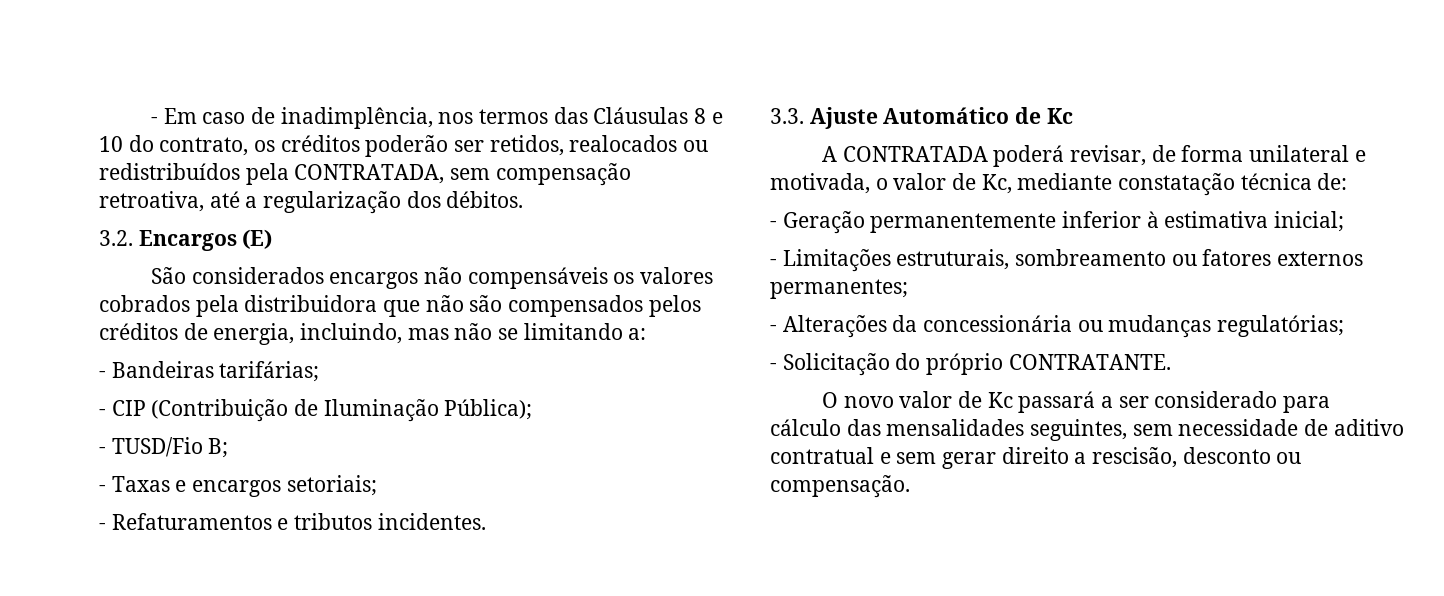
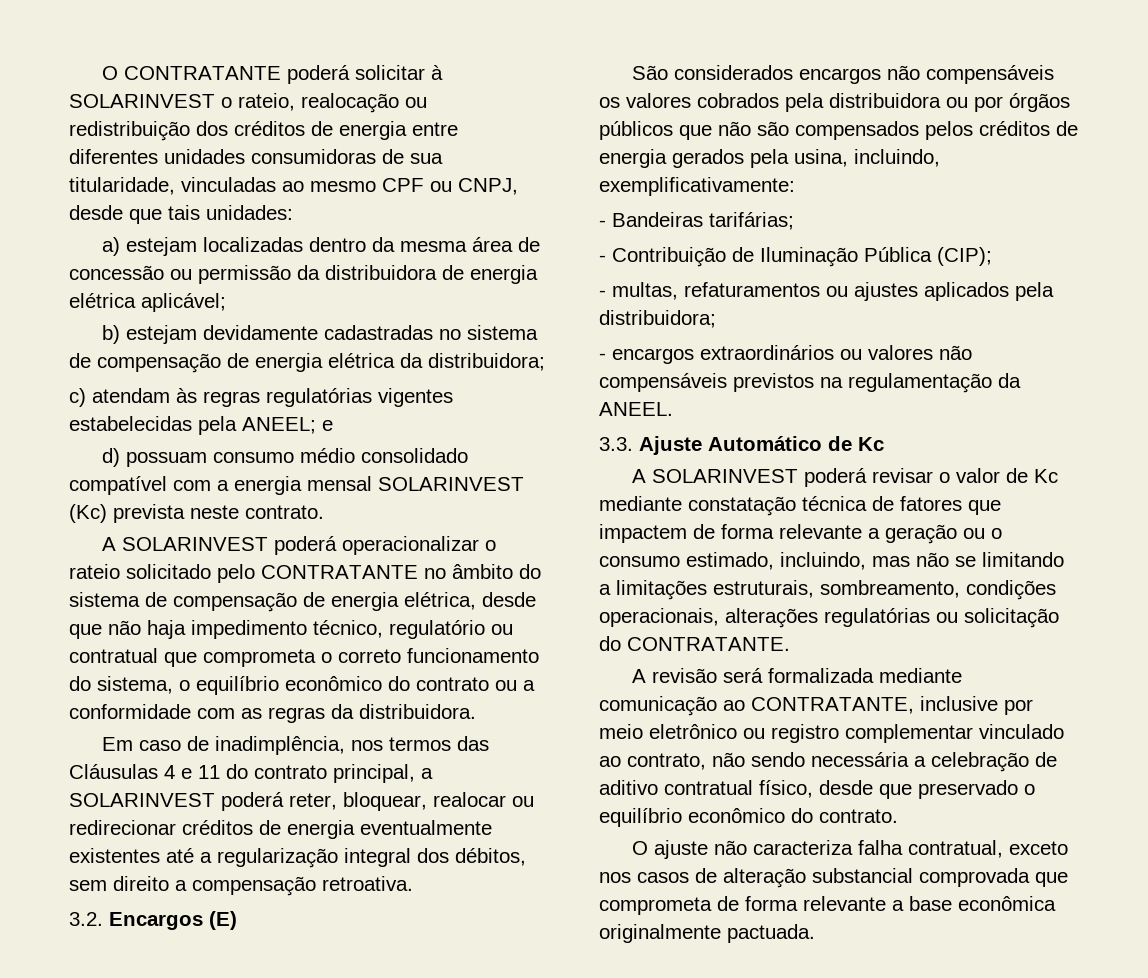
[150,117,158,124] - -> [101,65,443,84] [69,93,427,113] [69,121,458,141] [69,149,443,164] [69,177,518,195] [69,205,293,224] [101,237,540,256] [69,265,538,284] [69,293,226,312] [101,325,538,344] [69,353,545,373] [69,388,453,407] [69,416,333,435] [101,448,468,467] [69,476,524,495] [69,504,324,523] [101,536,496,555] [69,564,541,583] [69,592,536,612] [69,620,513,639] [69,648,539,667] [69,676,535,695] [69,704,476,723] O CONTRATANTE poderá solicitar à SOLARINVEST o rateio, realocação ou redistribuição dos créditos de energia entre diferentes unidades consumidoras de sua titularidade, vinculadas ao mesmo CPF ou CNPJ, desde que tais unidades: // a) estejam localizadas dentro da mesma área de concessão ou permissão da distribuidora de energia elétrica aplicável; // b) estejam devidamente cadastradas no sistema de compensação de energia elétrica da distribuidora; // c) atendam às regras regulatórias vigentes estabelecidas pela ANEEL; e // d) possuam consumo médio consolidado compatível com a energia mensal SOLARINVEST (Kc) prevista neste contrato. // A SOLARINVEST poderá operacionalizar o rateio solicitado pelo CONTRATANTE no âmbito do sistema de compensação de energia elétrica, desde que não haja impedimento técnico, regulatório ou contratual que comprometa o correto funcionamento do sistema, o equilíbrio econômico do contrato ou a conformidade com as regras da distribuidora. //
[693,108,723,124] [99,135,709,157] [99,163,631,186] [99,191,524,214] 8 e 10 do contrato, os créditos poderão ser retidos, realocados ou redistribuídos pela CONTRATADA, sem compensação retroativa, até a regularização dos débitos. -> [164,764,433,783] [69,792,534,811] [69,820,492,839] [69,848,526,868] [69,876,413,896] 4 e 11 do contrato principal, a SOLARINVEST poderá reter, bloquear, realocar ou redirecionar créditos de energia eventualmente existentes até a regularização integral dos débitos, sem direito a compensação retroativa.
(378, 303) none -> [946,93,1070,112] [599,121,673,140] ou por órgãos públicos
[213,323,647,345] [99,361,320,382] [99,399,533,422] [99,437,229,458] [99,475,377,497] [99,513,486,530] energia, incluindo, mas não se limitando a: // - Bandeiras tarifárias; // - CIP (Contribuição de Iluminação Pública); // - TUSD/Fio B; // - Taxas e encargos setoriais; // - Refaturamentos e tributos incidentes. -> [599,149,940,168] [599,177,795,196] [599,212,794,230] [599,247,992,267] [599,282,1054,301] [599,310,716,328] [599,345,972,364] [599,373,1021,393] [599,402,673,416] energia gerados pela usina, incluindo, exemplificativamente: // - Bandeiras tarifárias; // - Contribuição de Iluminação Pública (CIP); // - multas, refaturamentos ou ajustes aplicados pela distribuidora; // - encargos extraordinários ou valores não compensáveis previstos na regulamentação da ANEEL.
[842,145,1366,167] [770,173,870,194] CONTRATADA poderá revisar, de forma unilateral e motivada, -> [651,468,933,487] SOLARINVEST poderá revisar
[981,174,1012,194] Kc, -> [1033,469,1058,483] Kc
[1317,173,1348,190] [770,211,1345,234] [770,249,1364,272] [770,279,908,299] [770,315,1345,338] [770,353,1171,376] [821,391,1330,413] [770,419,1404,441] [770,447,1302,469] [770,475,910,498] de: // - Geração permanentemente inferior à estimativa inicial; // - Limitações estruturais, sombreamento ou fatores externos permanentes; // - Alterações da concessionária ou mudanças regulatórias; // - Solicitação do próprio CONTRATANTE. // O novo valor de Kc passará a ser considerado para cálculo das mensalidades seguintes, sem necessidade de aditivo contratual e sem gerar direito a rescisão, desconto ou compensação. -> [872,496,1001,515] [599,524,1002,544] [599,552,1064,570] [599,580,1056,600] [599,608,1059,628] [599,636,790,651] [631,668,962,683] [599,696,1033,716] [599,724,1064,743] [599,752,1057,772] [599,780,1035,799] [599,808,898,827] [631,840,1068,859] [599,868,1068,888] [599,896,1056,915] [599,924,815,943] de fatores que impactem de forma relevante a geração ou o consumo estimado, incluindo, mas não se limitando a limitações estruturais, sombreamento, condições operacionais, alterações regulatórias ou solicitação do CONTRATANTE. // A revisão será formalizada mediante comunicação ao CONTRATANTE, inclusive por meio eletrônico ou registro complementar vinculado ao contrato, não sendo necessária a celebração de aditivo contratual físico, desde que preservado o equilíbrio econômico do contrato. // O ajuste não caracteriza falha contratual, exceto nos casos de alteração substancial comprovada que comprometa de forma relevante a base econômica originalmente pactuada.

